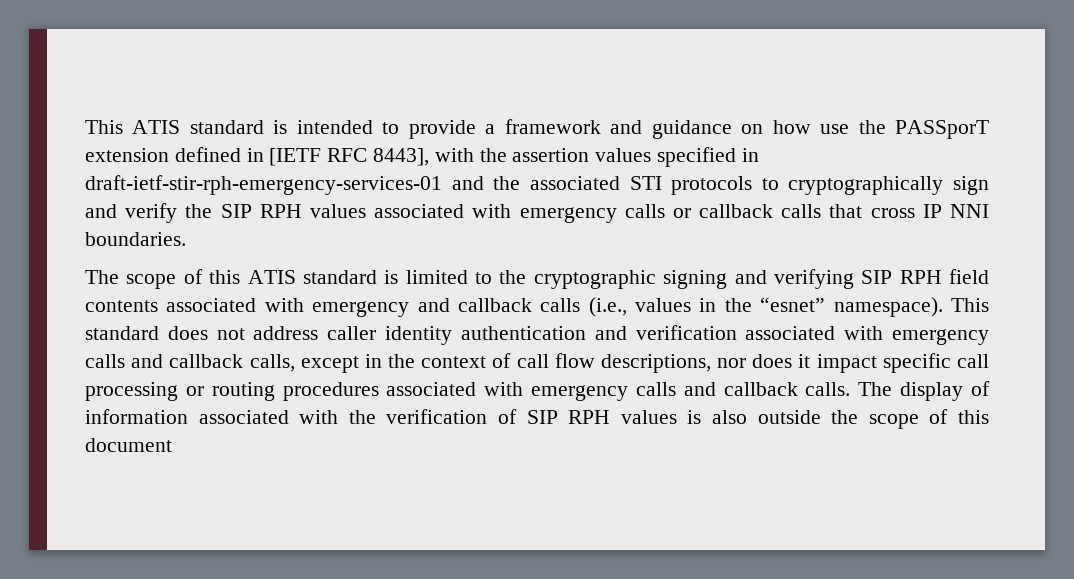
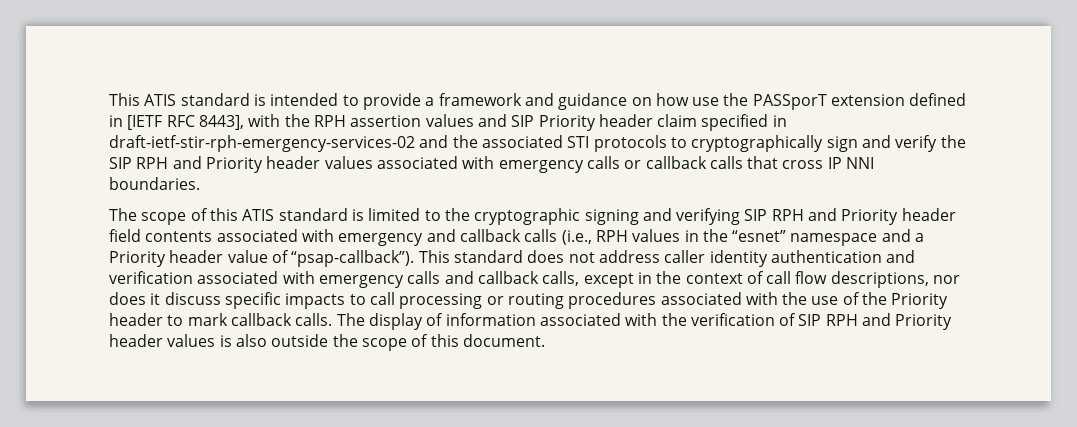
(507, 155) none -> [313,115,346,127] RPH
(652, 155) none -> [477,114,698,131] and SIP Priority header claim
[85,175,442,195] draft-ietf-stir-rph-emergency-services-01 -> [109,135,415,152] draft-ietf-stir-rph-emergency-services-02
(302, 211) none -> [172,156,321,173] and Priority header
(942, 277) none -> [808,208,956,225] and Priority header
(627, 307) none -> [595,230,628,242] RPH
[833,297,943,317] namespace). -> [790,229,925,246] [109,250,415,267] namespace and a Priority header value of “psap-callback”).
[816,353,951,373] impact specific -> [164,292,366,309] discuss specific impacts to
[531,382,716,401] emergency calls and -> [782,292,949,309] [109,313,228,326] the use of the Priority header to mark
(611, 417) none -> [862,313,953,330] [109,334,163,347] and Priority header
[85,438,172,452] document -> [462,334,545,347] document.

